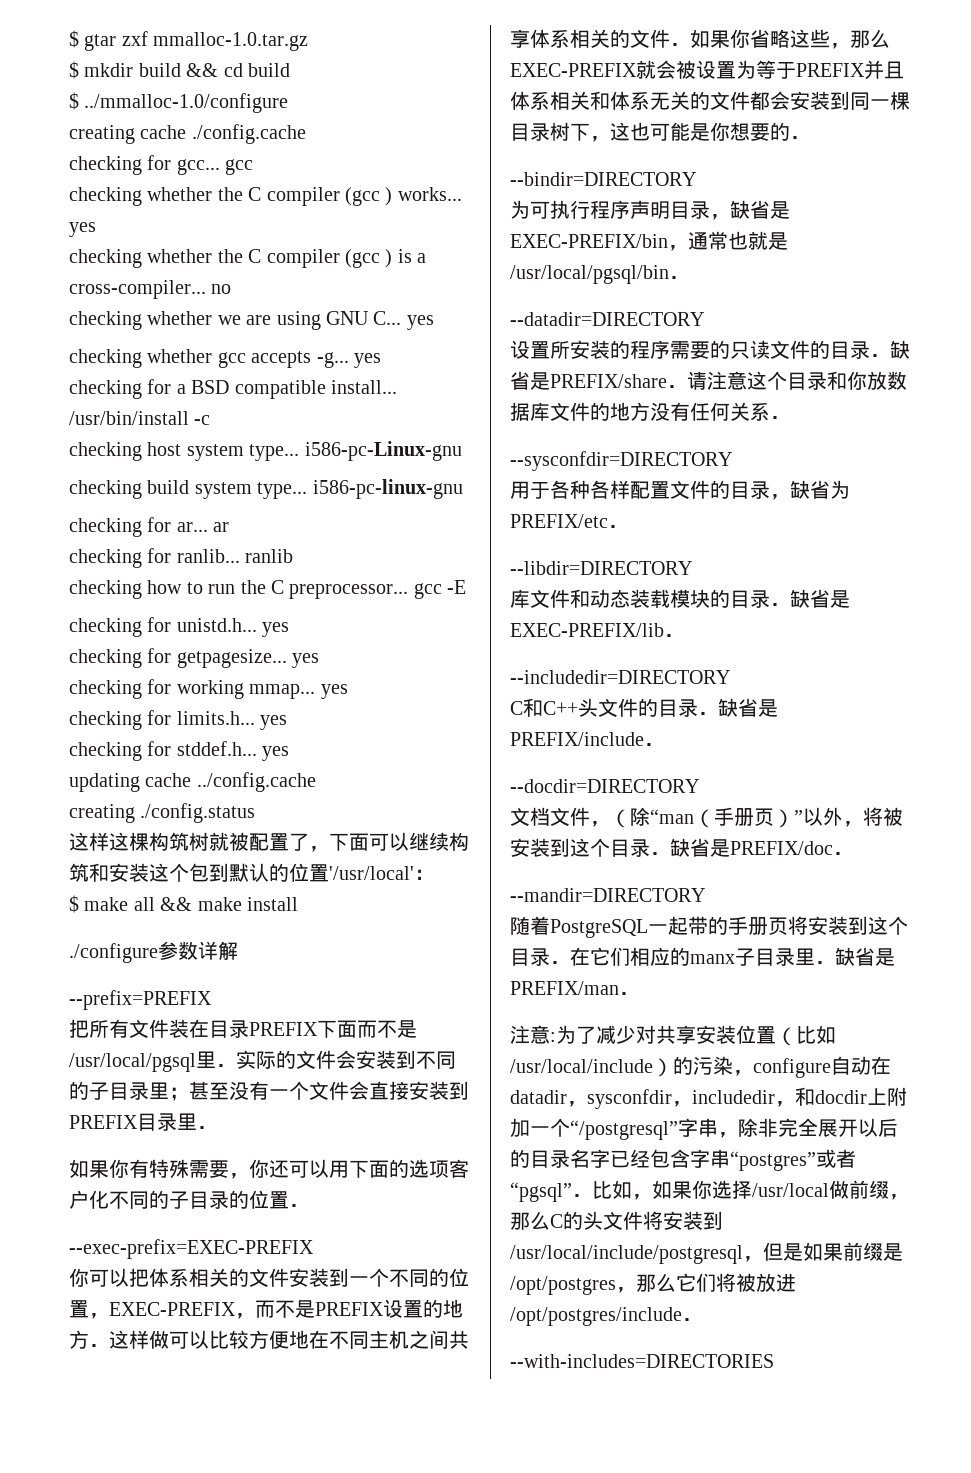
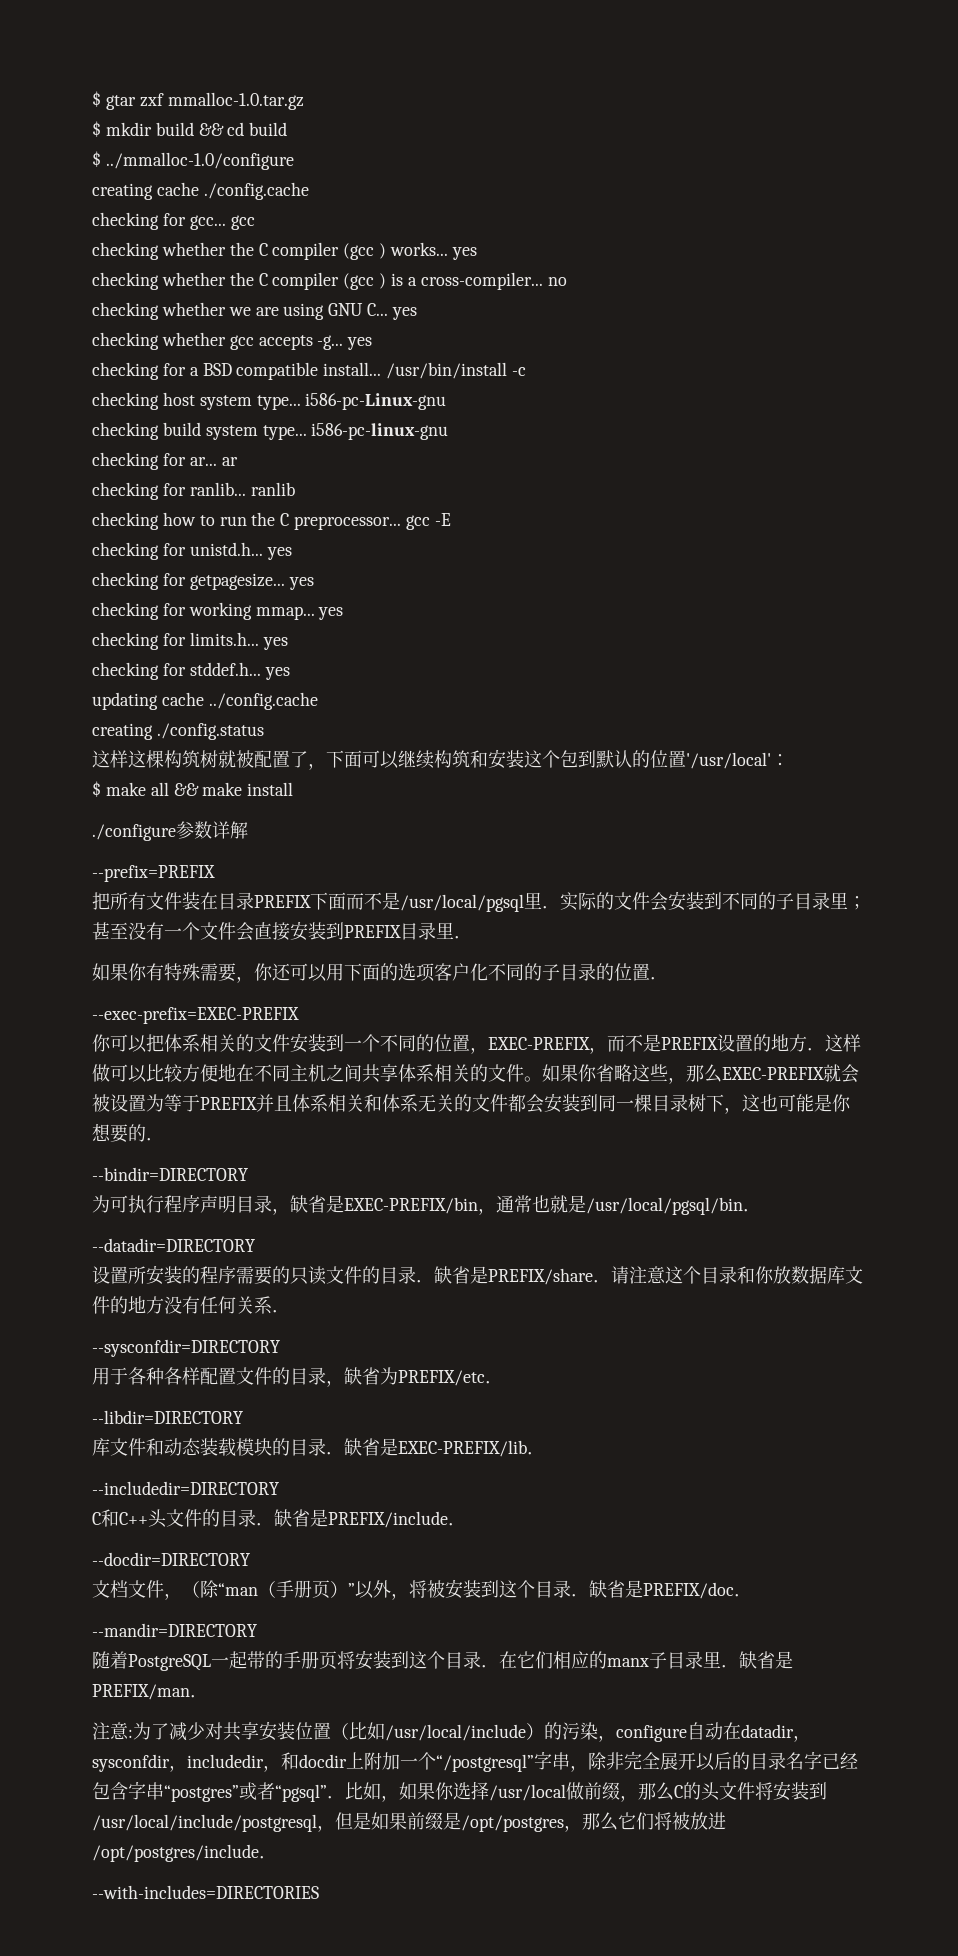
[670,43,690,46] ． -> [524,1076,542,1082] 。

